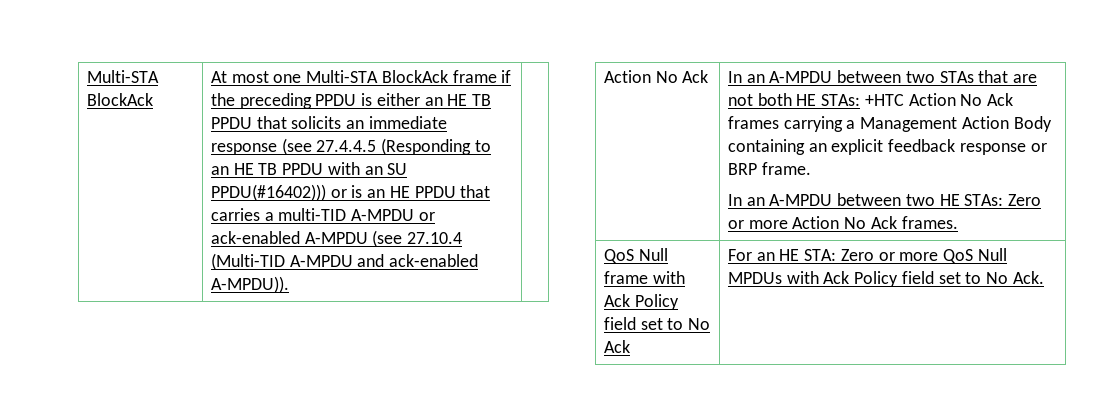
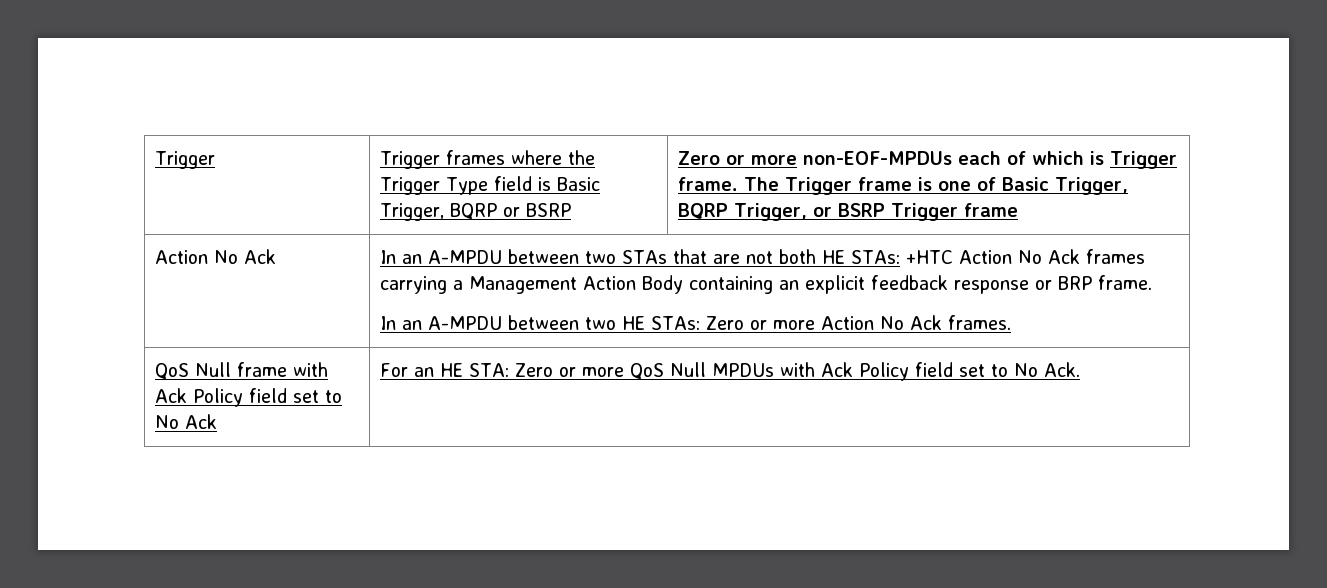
[86,70,159,83] [86,93,153,106] [210,70,512,83] [210,93,492,109] [210,116,447,129] [210,138,491,155] [210,162,408,175] [210,184,491,201] [210,208,435,221] [210,230,463,247] [210,253,479,270] [210,276,289,293] Multi-STA BlockAck | At most one Multi-STA BlockAck frame if the preceding PPDU is either an HE TB PPDU that solicits an immediate response (see 27.4.4.5 (Responding to an HE TB PPDU with an SU PPDU(#16402))) or is an HE PPDU that carries a multi-TID A-MPDU or ack-enabled A-MPDU (see 27.10.4 (Multi-TID A-MPDU and ack-enabled A-MPDU)). | -> [154,151,215,169] [379,150,595,169] [379,176,600,195] [379,203,571,221] [677,151,1177,169] [677,177,1128,195] [677,203,1018,221] Trigger | Trigger frames where the Trigger Type field is Basic Trigger, BQRP or BSRP | Zero or more non-EOF-MPDUs each of which is Trigger frame. The Trigger frame is one of Basic Trigger, BQRP Trigger, or BSRP Trigger frame

